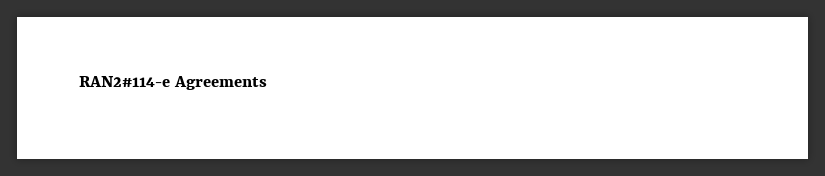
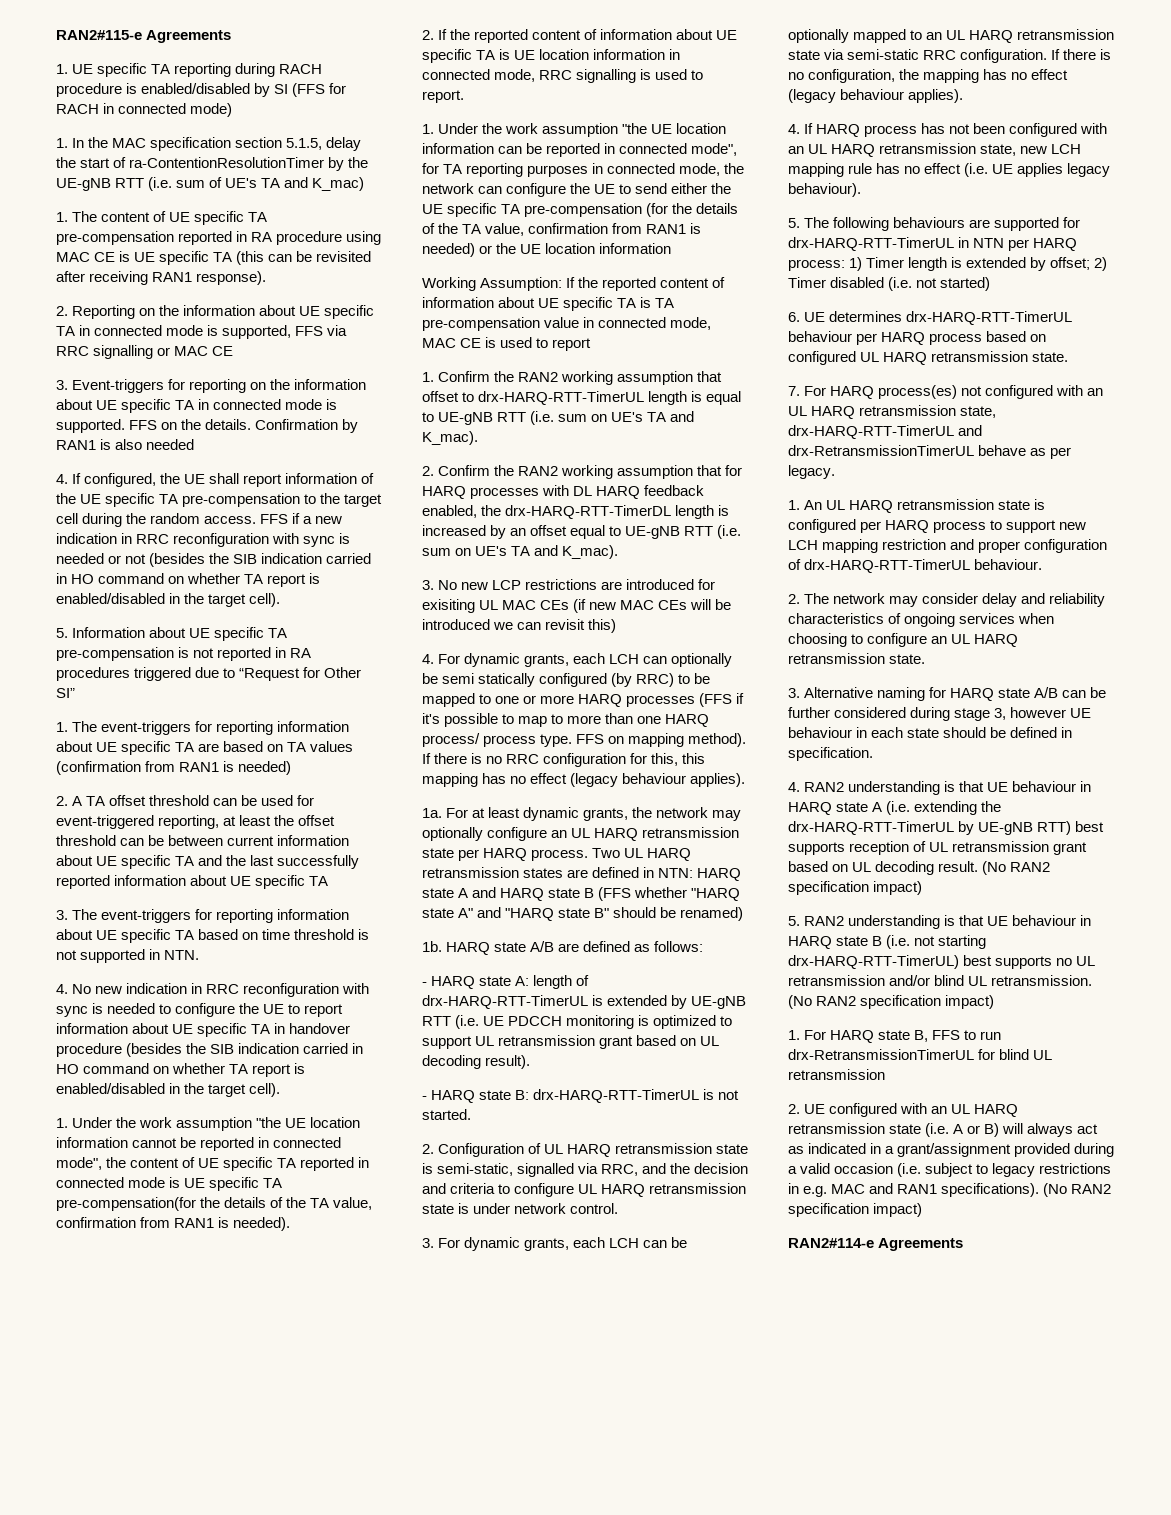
(79, 81) none -> [56,30,232,43] [56,63,323,77] [56,83,347,97] [56,103,233,117] [56,137,362,151] [56,157,369,171] [56,177,365,191] [56,211,268,225] [56,231,382,245] [56,251,372,265] [56,271,267,285] [56,305,375,319] [56,325,348,339] [56,345,234,359] [56,379,367,393] [56,399,338,413] [56,419,359,433] [56,439,195,450] [56,473,375,487] [56,493,383,507] [56,513,343,527] [56,533,351,547] [56,553,372,567] [56,573,321,587] [56,593,281,607] [56,627,288,641] [56,647,312,661] [56,667,362,681] [56,688,75,698] [56,721,350,735] [56,741,354,755] [56,761,292,775] [56,795,315,806] [56,815,336,829] [56,835,350,846] [56,855,360,869] [56,875,329,889] [56,909,350,923] [56,929,370,943] [56,949,200,963] [56,983,370,997] [56,1003,344,1017] [56,1023,351,1037] [56,1043,364,1057] [56,1063,306,1077] [56,1083,281,1097] [56,1117,361,1131] [56,1137,342,1151] [56,1157,370,1171] [56,1177,283,1191] [56,1197,373,1211] [56,1217,291,1231] [422,29,738,43] [422,49,681,63] [422,69,704,83] [422,90,464,103] [422,123,727,137] [422,143,738,157] [422,163,745,177] [422,183,732,197] [422,203,739,217] [422,223,702,236] [422,243,672,257] [422,277,726,291] [422,297,675,311] [422,317,712,331] [422,337,592,351] [422,371,723,385] [422,391,742,405] [422,411,695,425] [422,431,478,445] [422,465,743,479] [422,485,705,499] [422,505,730,519] [422,525,742,539] [422,545,619,559] [422,579,716,590] [422,599,732,613] [422,619,617,633] [422,653,733,667] [422,673,711,687] [422,693,745,707] [422,713,710,727] [422,733,747,747] [422,753,706,767] [422,773,746,787] [422,807,742,821] [422,827,740,841] [422,848,692,861] [422,867,742,881] [422,887,741,901] [422,907,744,921] [422,941,704,955] [422,975,590,989] [422,995,747,1009] [422,1015,733,1029] [422,1035,720,1049] [422,1055,531,1069] [422,1089,740,1103] [422,1109,471,1120] [422,1143,749,1157] [422,1163,749,1177] [422,1183,747,1197] [422,1203,619,1214] [422,1237,688,1251] [788,29,1115,43] [788,49,1112,63] [788,69,1069,83] [788,89,964,103] [788,123,1108,137] [788,143,1082,157] [788,163,1111,177] [788,183,861,197] [788,217,1081,231] [788,237,1078,251] [788,257,1108,271] [788,277,991,291] [788,311,1073,325] [788,331,1047,345] [788,351,1069,365] [788,385,1104,399] [788,405,997,419] [788,425,983,439] [788,445,1072,459] [788,465,835,479] [788,499,1046,513] [788,519,1087,533] [788,539,1108,553] [788,559,1043,573] [788,593,1106,607] [788,613,1055,627] [788,633,1019,647] [788,653,926,664] [788,687,1107,701] [788,707,1092,721] [788,727,1073,738] [788,747,873,761] [788,781,1092,795] [788,801,1002,815] [788,821,1105,835] [788,841,1088,855] [788,861,1051,875] [788,881,923,895] [788,915,1092,929] [788,935,987,949] [788,955,1096,969] [788,975,1093,986] [788,995,995,1009] [788,1030,1002,1043] [788,1049,1053,1060] [788,1069,885,1080] [788,1103,1019,1117] [788,1123,1099,1137] [788,1143,1115,1157] [788,1163,1112,1177] [788,1183,1112,1197] [788,1203,923,1217] RAN2#115-e Agreements // 1. UE specific TA reporting during RACH procedure is enabled/disabled by SI (FFS for RACH in connected mode) // 1. In the MAC specification section 5.1.5, delay the start of ra-ContentionResolutionTimer by the UE-gNB RTT (i.e. sum of UE's TA and K_mac) // 1. The content of UE specific TA pre-compensation reported in RA procedure using MAC CE is UE specific TA (this can be revisited after receiving RAN1 response). // 2. Reporting on the information about UE specific TA in connected mode is supported, FFS via RRC signalling or MAC CE // 3. Event-triggers for reporting on the information about UE specific TA in connected mode is supported. FFS on the details. Confirmation by RAN1 is also needed // 4. If configured, the UE shall report information of the UE specific TA pre-compensation to the target cell during the random access. FFS if a new indication in RRC reconfiguration with sync is needed or not (besides the SIB indication carried in HO command on whether TA report is enabled/disabled in the target cell). // 5. Information about UE specific TA pre-compensation is not reported in RA procedures triggered due to “Request for Other SI” // 1. The event-triggers for reporting information about UE specific TA are based on TA values (confirmation from RAN1 is needed) // 2. A TA offset threshold can be used for event-triggered reporting, at least the offset threshold can be between current information about UE specific TA and the last successfully reported information about UE specific TA // 3. The event-triggers for reporting information about UE specific TA based on time threshold is not supported in NTN. // 4. No new indication in RRC reconfiguration with sync is needed to configure the UE to report information about UE specific TA in handover procedure (besides the SIB indication carried in HO command on whether TA report is enabled/disabled in the target cell). // 1. Under the work assumption "the UE location information cannot be reported in connected mode", the content of UE specific TA reported in connected mode is UE specific TA pre-compensation(for the details of the TA value, confirmation from RAN1 is needed). // 2. If the reported content of information about UE specific TA is UE location information in connected mode, RRC signalling is used to report. // 1. Under the work assumption "the UE location information can be reported in connected mode", for TA reporting purposes in connected mode, the network can configure the UE to send either the UE specific TA pre-compensation (for the details of the TA value, confirmation from RAN1 is needed) or the UE location information // Working Assumption: If the reported content of information about UE specific TA is TA pre-compensation value in connected mode, MAC CE is used to report // 1. Confirm the RAN2 working assumption that offset to drx-HARQ-RTT-TimerUL length is equal to UE-gNB RTT (i.e. sum on UE's TA and K_mac). // 2. Confirm the RAN2 working assumption that for HARQ processes with DL HARQ feedback enabled, the drx-HARQ-RTT-TimerDL length is increased by an offset equal to UE-gNB RTT (i.e. sum on UE's TA and K_mac). // 3. No new LCP restrictions are introduced for exisiting UL MAC CEs (if new MAC CEs will be introduced we can revisit this) // 4. For dynamic grants, each LCH can optionally be semi statically configured (by RRC) to be mapped to one or more HARQ processes (FFS if it's possible to map to more than one HARQ process/ process type. FFS on mapping method). If there is no RRC configuration for this, this mapping has no effect (legacy behaviour applies). // 1a. For at least dynamic grants, the network may optionally configure an UL HARQ retransmission state per HARQ process. Two UL HARQ retransmission states are defined in NTN: HARQ state A and HARQ state B (FFS whether "HARQ state A" and "HARQ state B" should be renamed) // 1b. HARQ state A/B are defined as follows: // - HARQ state A: length of drx-HARQ-RTT-TimerUL is extended by UE-gNB RTT (i.e. UE PDCCH monitoring is optimized to support UL retransmission grant based on UL decoding result). // - HARQ state B: drx-HARQ-RTT-TimerUL is not started. // 2. Configuration of UL HARQ retransmission state is semi-static, signalled via RRC, and the decision and criteria to configure UL HARQ retransmission state is under network control. // 3. For dynamic grants, each LCH can be optionally mapped to an UL HARQ retransmission state via semi-static RRC configuration. If there is no configuration, the mapping has no effect (legacy behaviour applies). // 4. If HARQ process has not been configured with an UL HARQ retransmission state, new LCH mapping rule has no effect (i.e. UE applies legacy behaviour). // 5. The following behaviours are supported for drx-HARQ-RTT-TimerUL in NTN per HARQ process: 1) Timer length is extended by offset; 2) Timer disabled (i.e. not started) // 6. UE determines drx-HARQ-RTT-TimerUL behaviour per HARQ process based on configured UL HARQ retransmission state. // 7. For HARQ process(es) not configured with an UL HARQ retransmission state, drx-HARQ-RTT-TimerUL and drx-RetransmissionTimerUL behave as per legacy. // 1. An UL HARQ retransmission state is configured per HARQ process to support new LCH mapping restriction and proper configuration of drx-HARQ-RTT-TimerUL behaviour. // 2. The network may consider delay and reliability characteristics of ongoing services when choosing to configure an UL HARQ retransmission state. // 3. Alternative naming for HARQ state A/B can be further considered during stage 3, however UE behaviour in each state should be defined in specification. // 4. RAN2 understanding is that UE behaviour in HARQ state A (i.e. extending the drx-HARQ-RTT-TimerUL by UE-gNB RTT) best supports reception of UL retransmission grant based on UL decoding result. (No RAN2 specification impact) // 5. RAN2 understanding is that UE behaviour in HARQ state B (i.e. not starting drx-HARQ-RTT-TimerUL) best supports no UL retransmission and/or blind UL retransmission. (No RAN2 specification impact) // 1. For HARQ state B, FFS to run drx-RetransmissionTimerUL for blind UL retransmission // 2. UE configured with an UL HARQ retransmission state (i.e. A or B) will always act as indicated in a grant/assignment provided during a valid occasion (i.e. subject to legacy restrictions in e.g. MAC and RAN1 specifications). (No RAN2 specification impact) //

